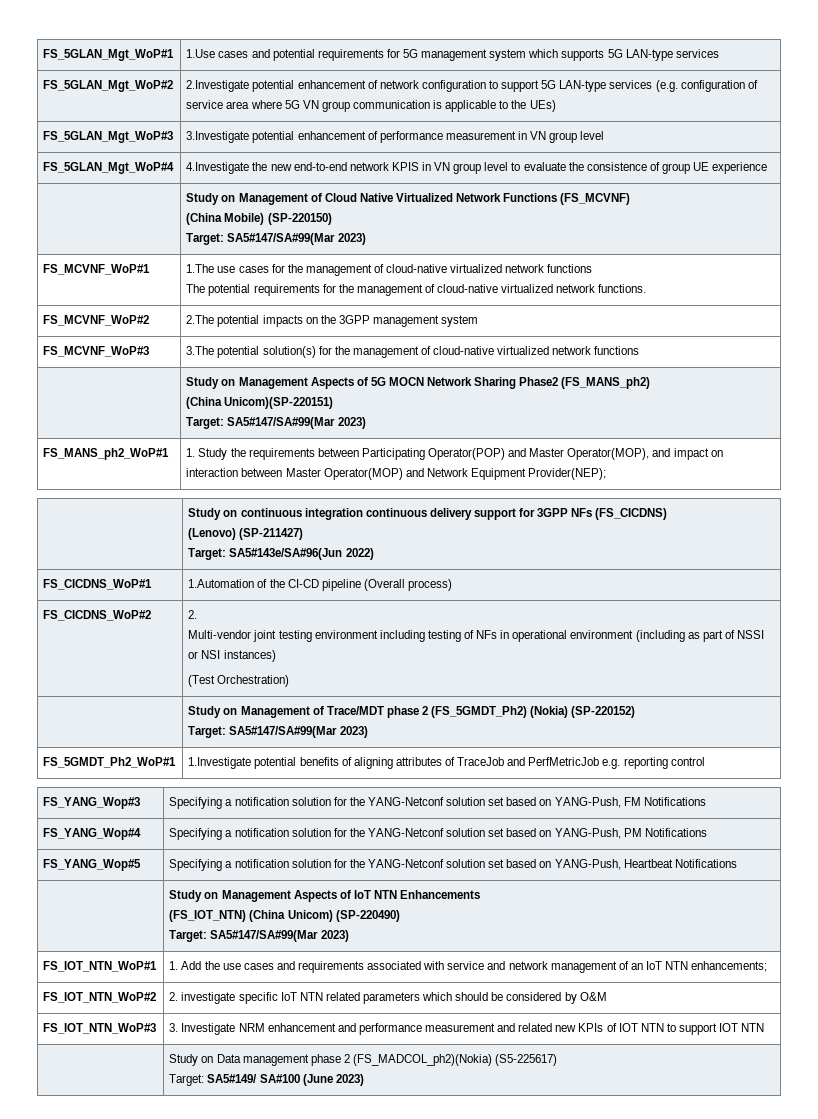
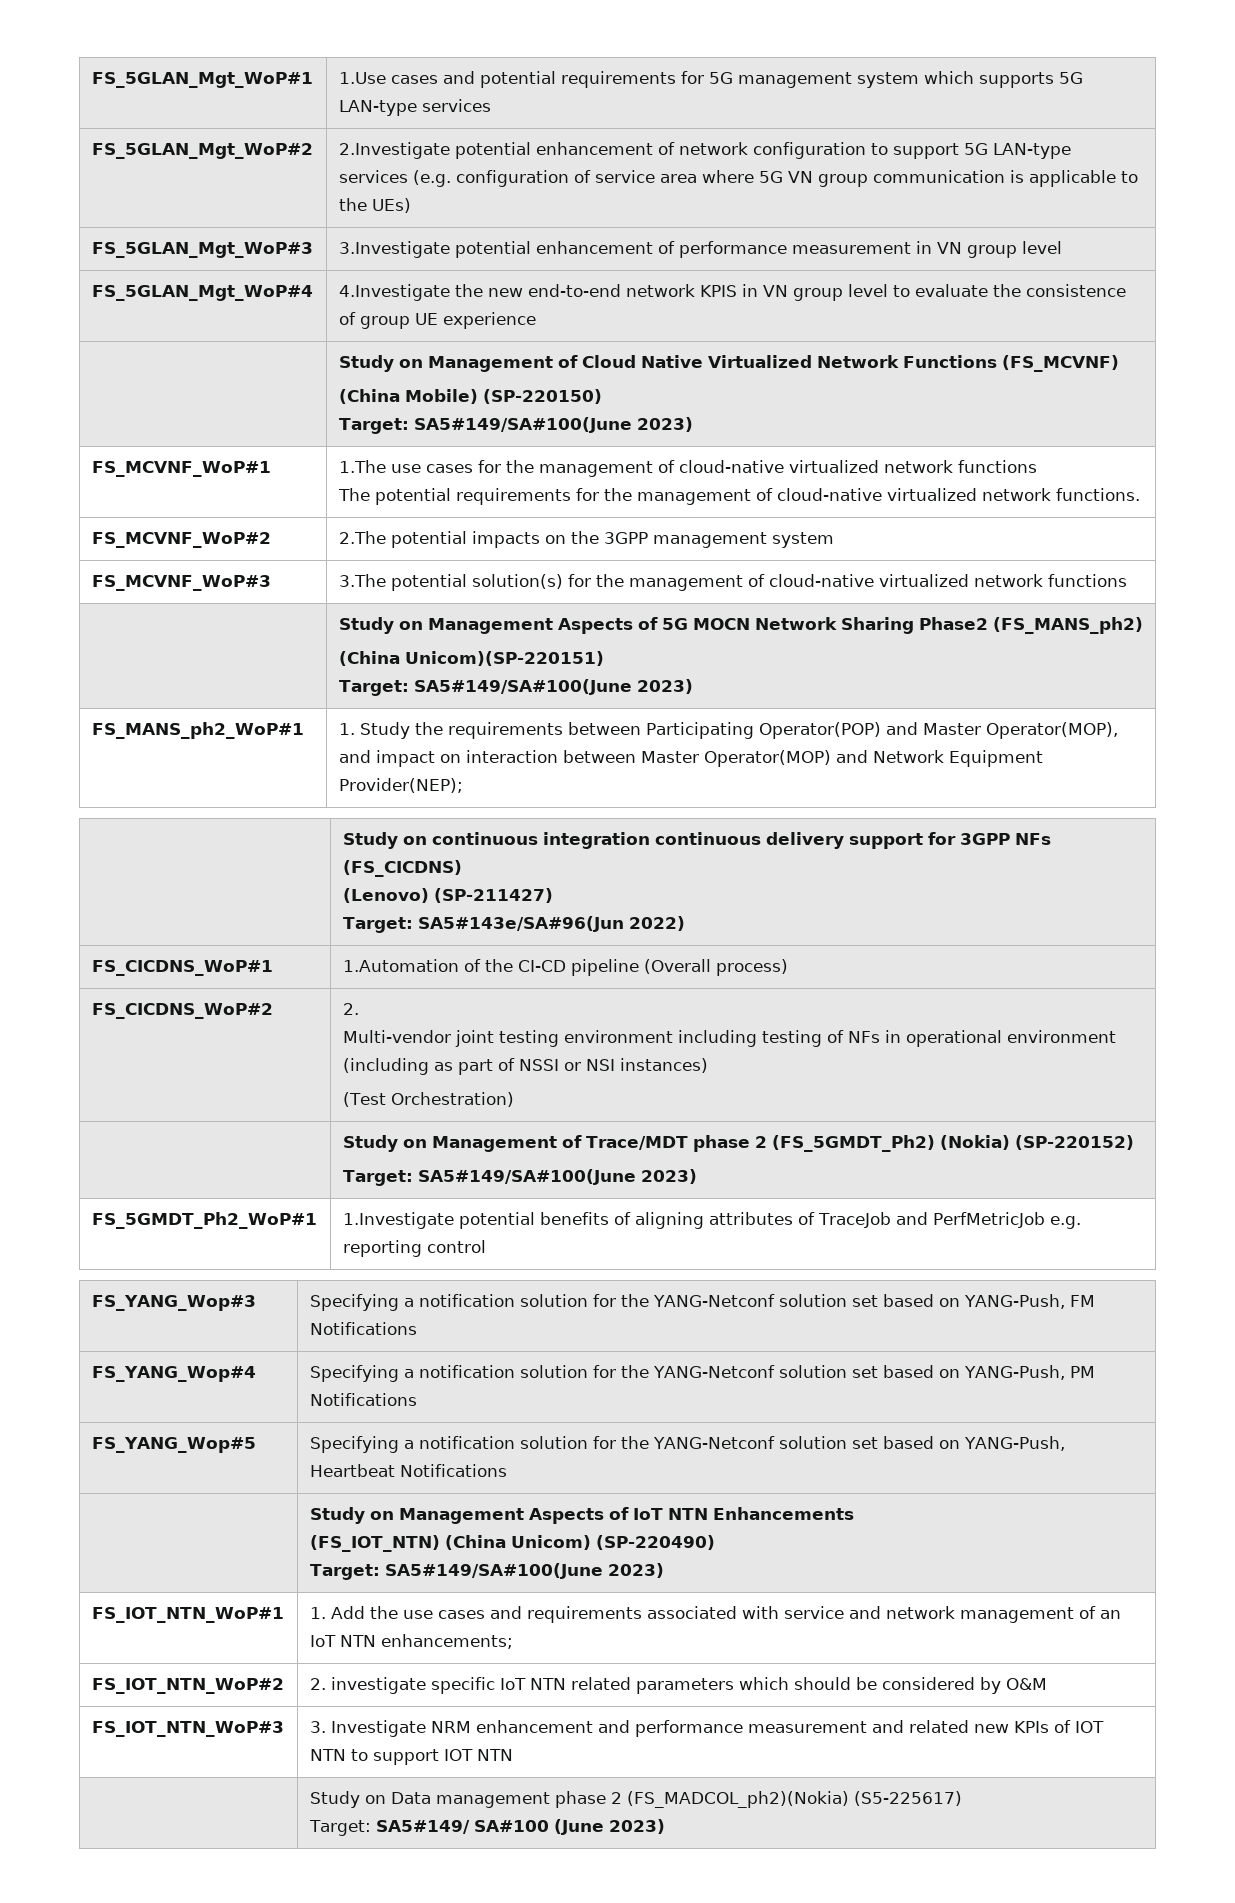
[227,233,336,245] SA5#147/SA#99(Mar -> [413,417,632,433] SA5#149/SA#100(June
[227,417,336,429] SA5#147/SA#99(Mar -> [413,679,632,695] SA5#149/SA#100(June
[229,726,338,738] SA5#147/SA#99(Mar -> [417,1169,636,1185] SA5#149/SA#100(June
[210,930,319,942] SA5#147/SA#99(Mar -> [384,1563,603,1579] SA5#149/SA#100(June

